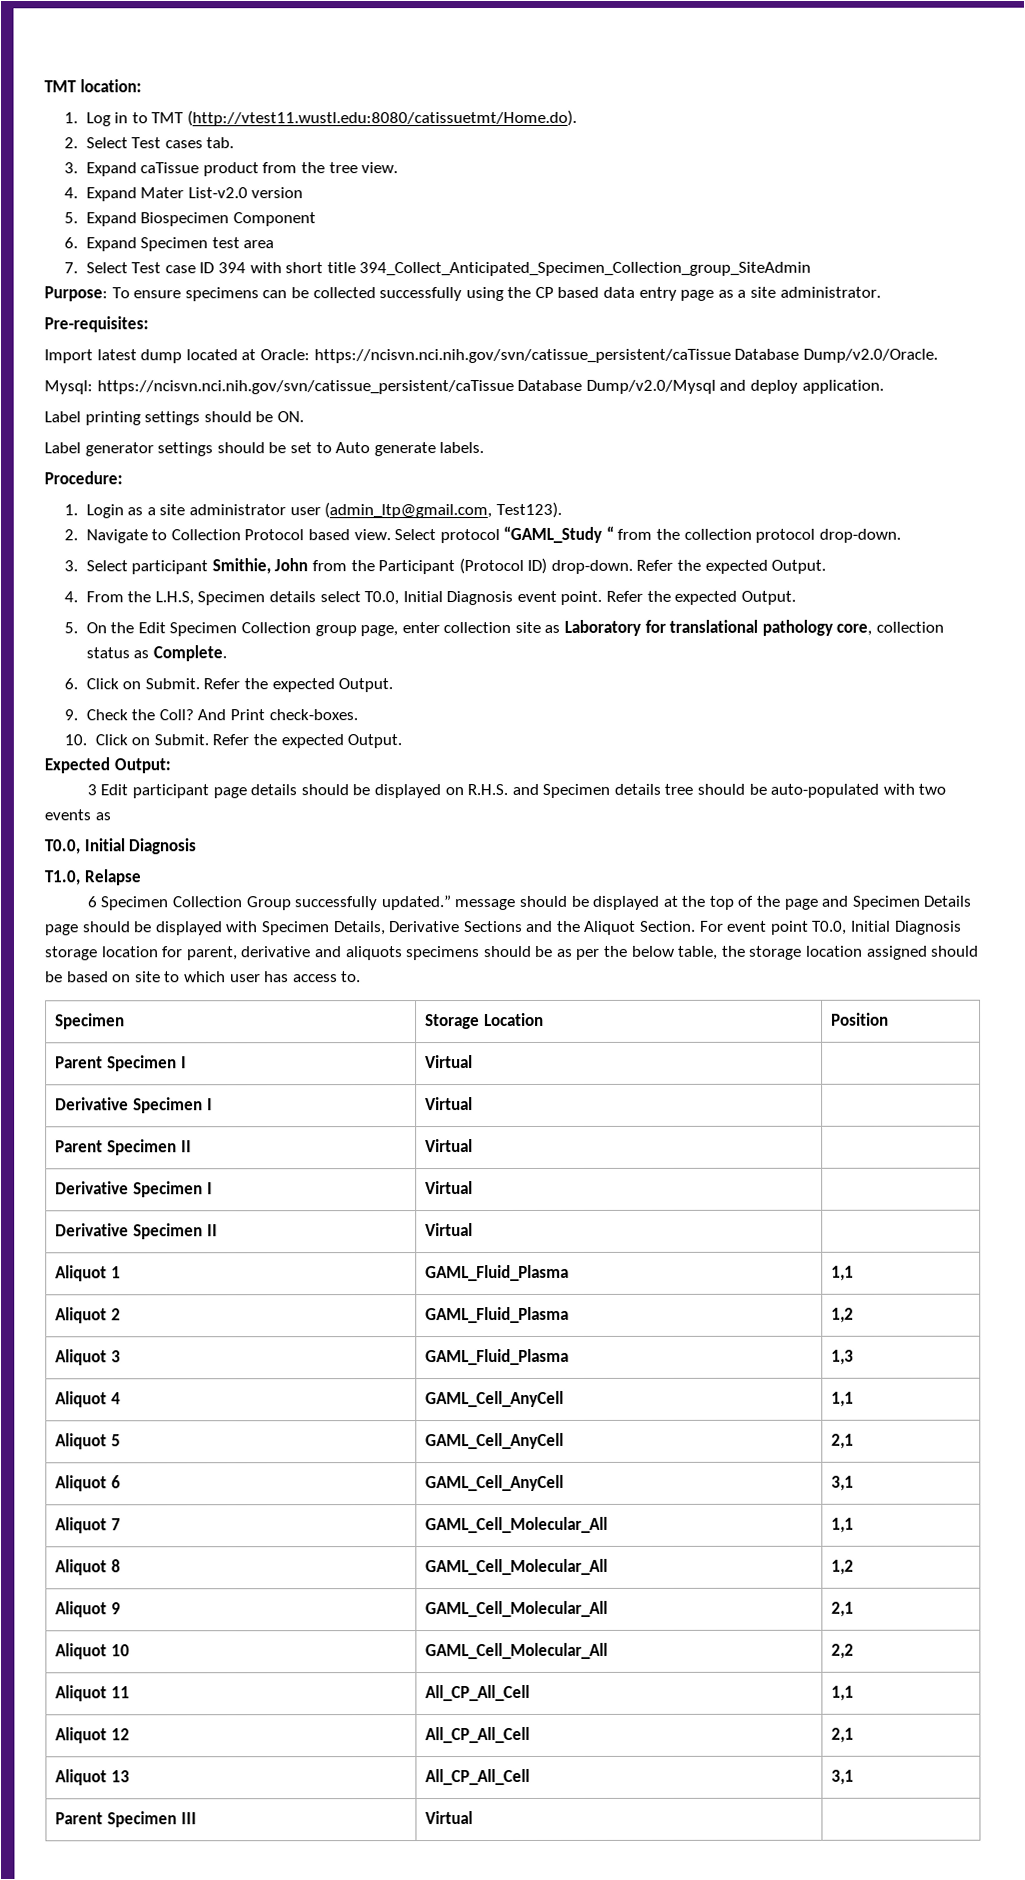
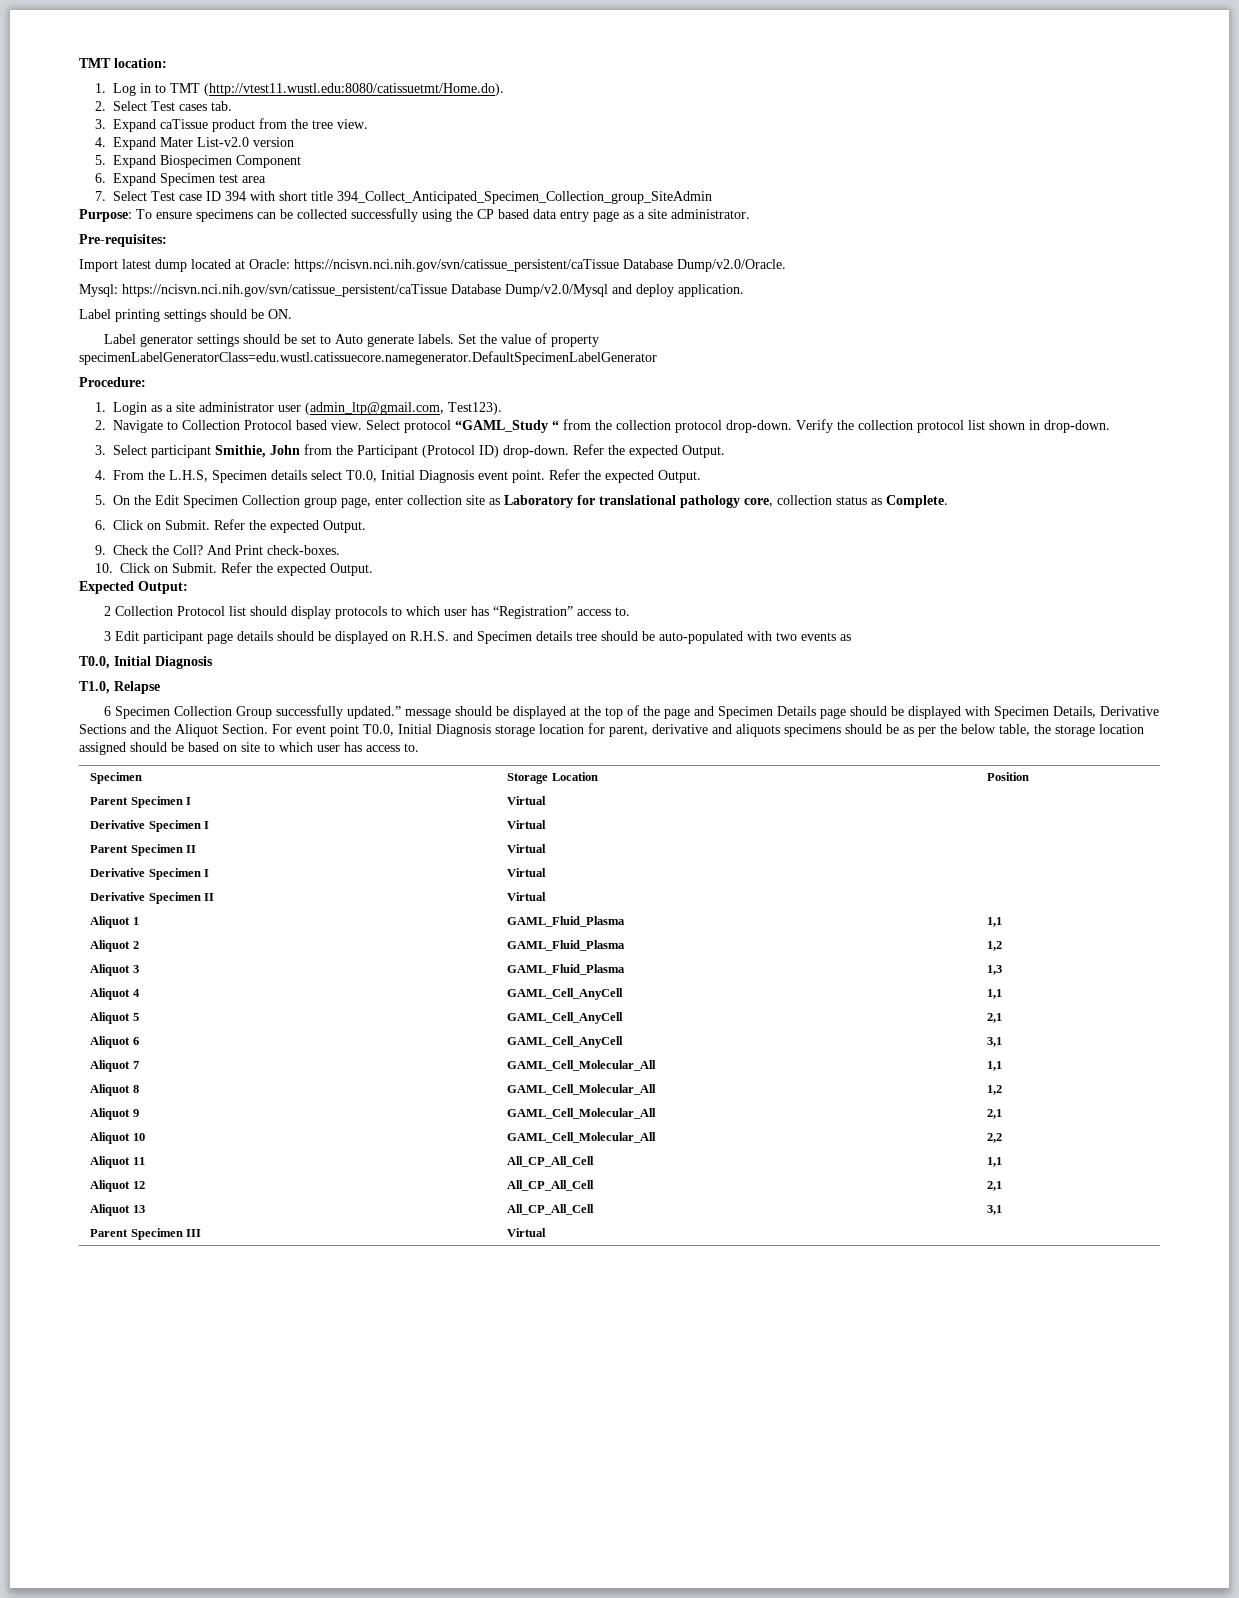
(485, 448) none -> [457,333,599,347] [79,351,657,365] Set the value of property specimenLabelGeneratorClass=edu.wustl.catissuecore.namegenerator.DefaultSpecimenLabelGenerator
(901, 535) none -> [796,419,1111,433] Verify the collection protocol list shown in drop-down.
(171, 766) none -> [103,606,630,619] // 2 Collection Protocol list should display protocols to which user has “Registration” access to.

